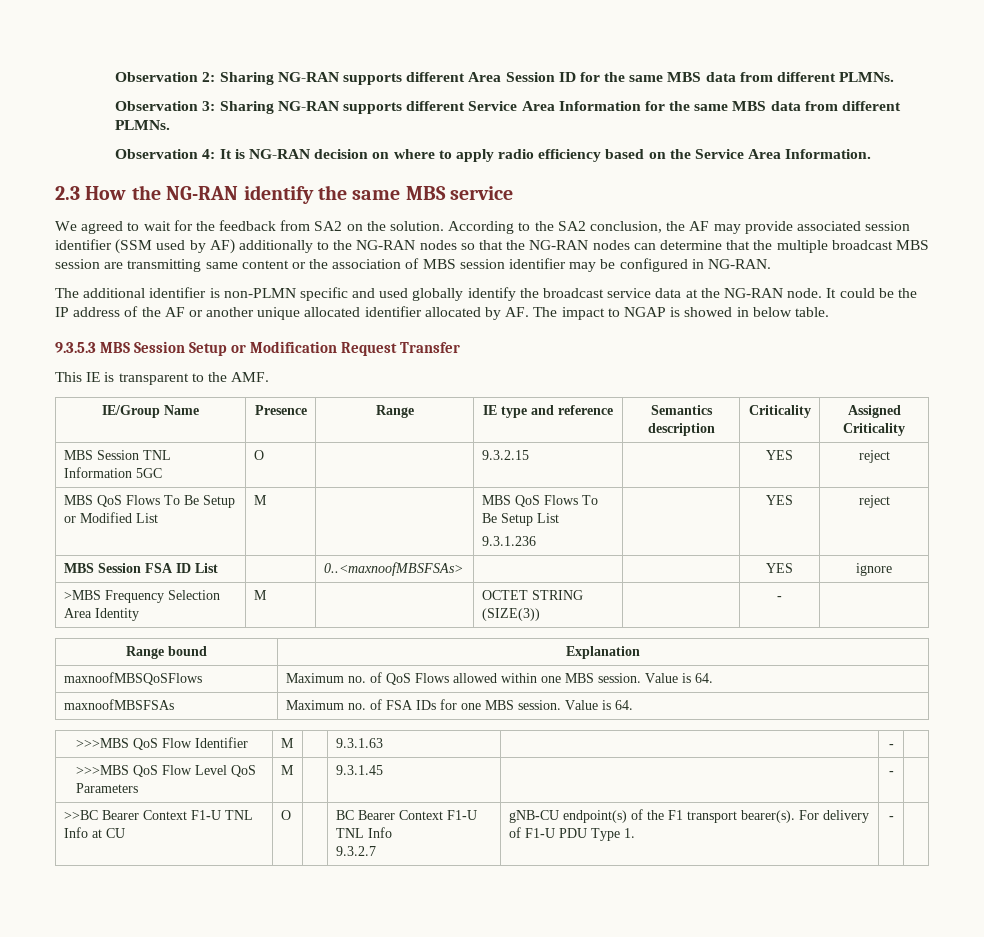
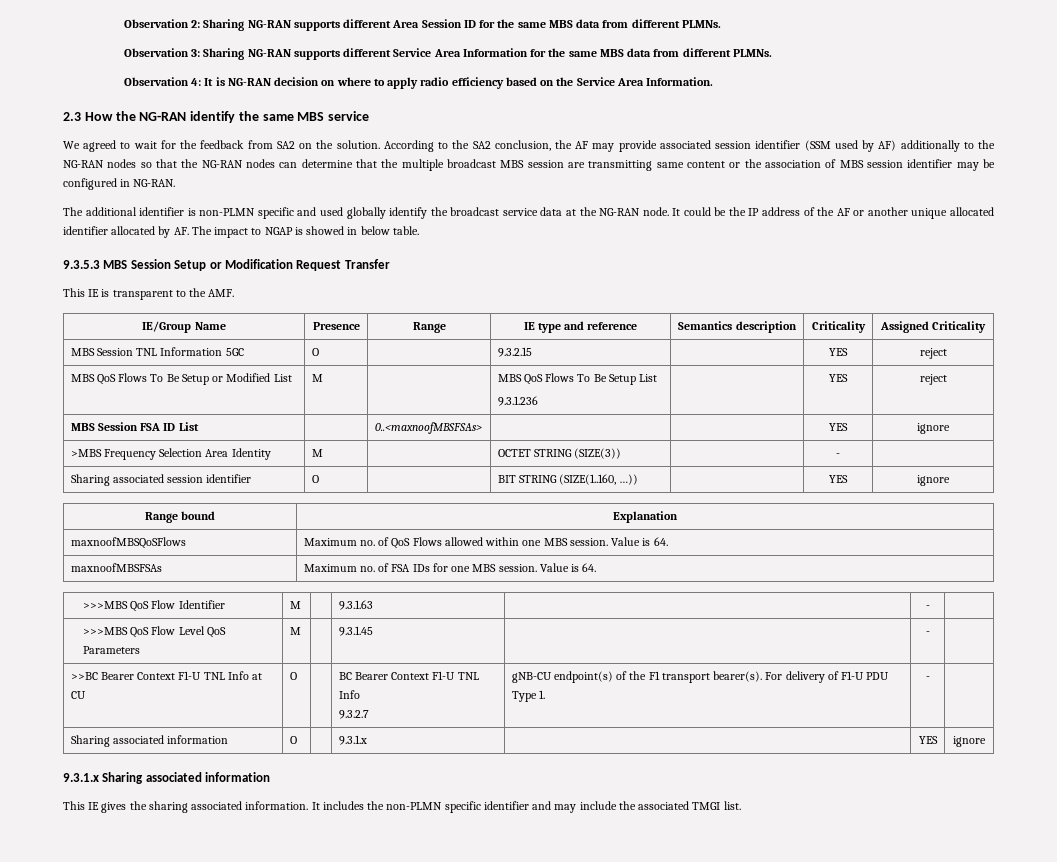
(782, 598) none -> [70,474,252,486] [311,475,319,483] [497,474,639,485] [829,475,848,483] [917,475,950,486] // Sharing associated session identifier | O | | BIT STRING (SIZE(1..160, …)) | | YES | ignore
(894, 818) none -> [70,735,229,747] [289,736,297,744] [338,735,367,745] [918,736,938,744] [953,736,986,747] [63,772,271,784] [63,801,741,813] // Sharing associated information | O | | 9.3.1.x | | YES | ignore // 9.3.1.x Sharing associated information // This IE gives the sharing associated information. It includes the non-PLMN specific identifier and may include the associated TMGI list.

